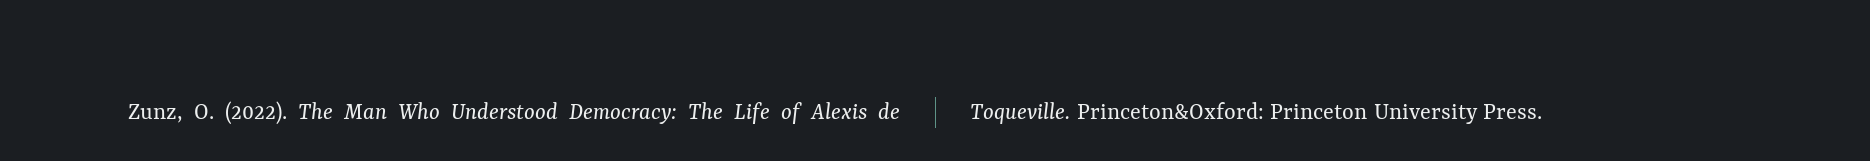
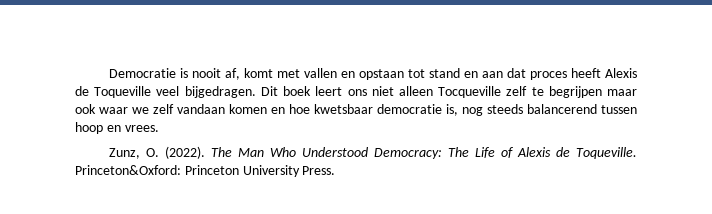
(128, 113) none -> [109,68,637,80] [75,86,637,98] [75,104,637,116] [75,122,159,134] Democratie is nooit af, komt met vallen en opstaan tot stand en aan dat proces heeft Alexis de Toqueville veel bijgedragen. Dit boek leert ons niet alleen Tocqueville zelf te begrijpen maar ook waar we zelf vandaan komen en hoe kwetsbaar democratie is, nog steeds balancerend tussen hoop en vrees. //

